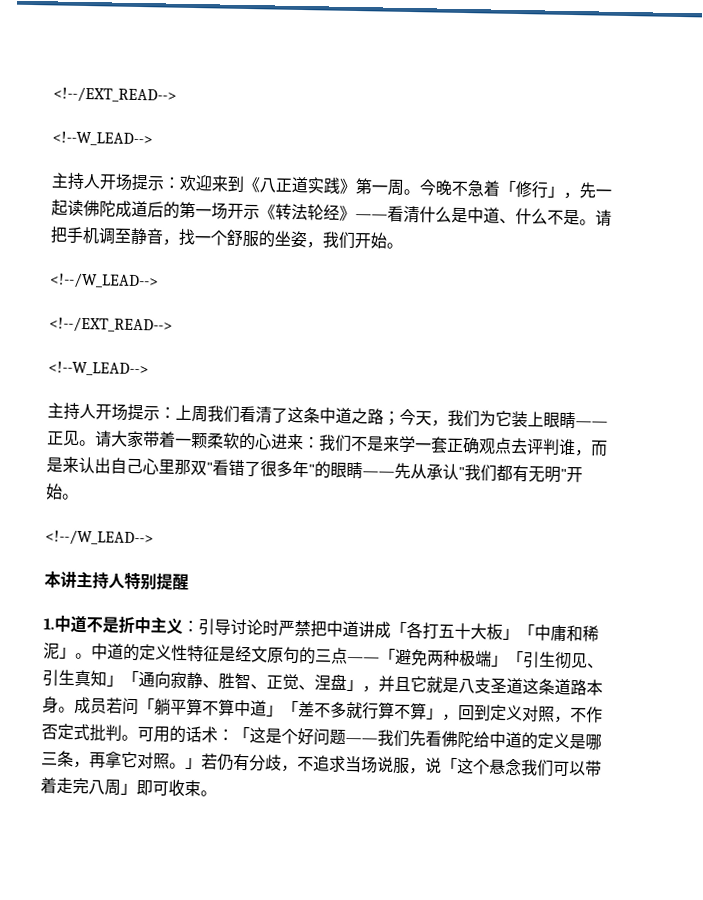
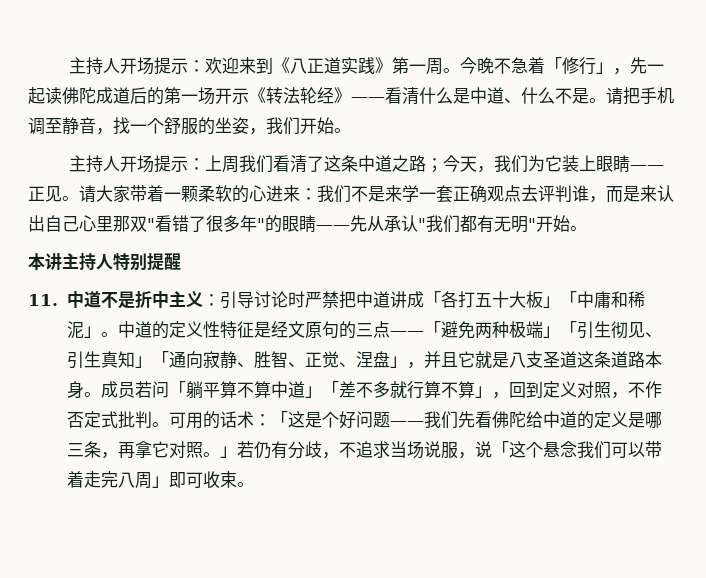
[53,86,177,104] [52,131,153,147] <!--/EXT_READ--> // <!--W_LEAD--> // -> (69, 65) none
[49,272,159,290] [49,316,173,334] [48,361,149,377] // <!--/W_LEAD--> // <!--/EXT_READ--> // <!--W_LEAD--> -> (351, 130) none
[45,529,154,547] // <!--/W_LEAD--> -> (587, 228) none
[43,618,55,630] 1. -> [28,294,58,306] 11.

